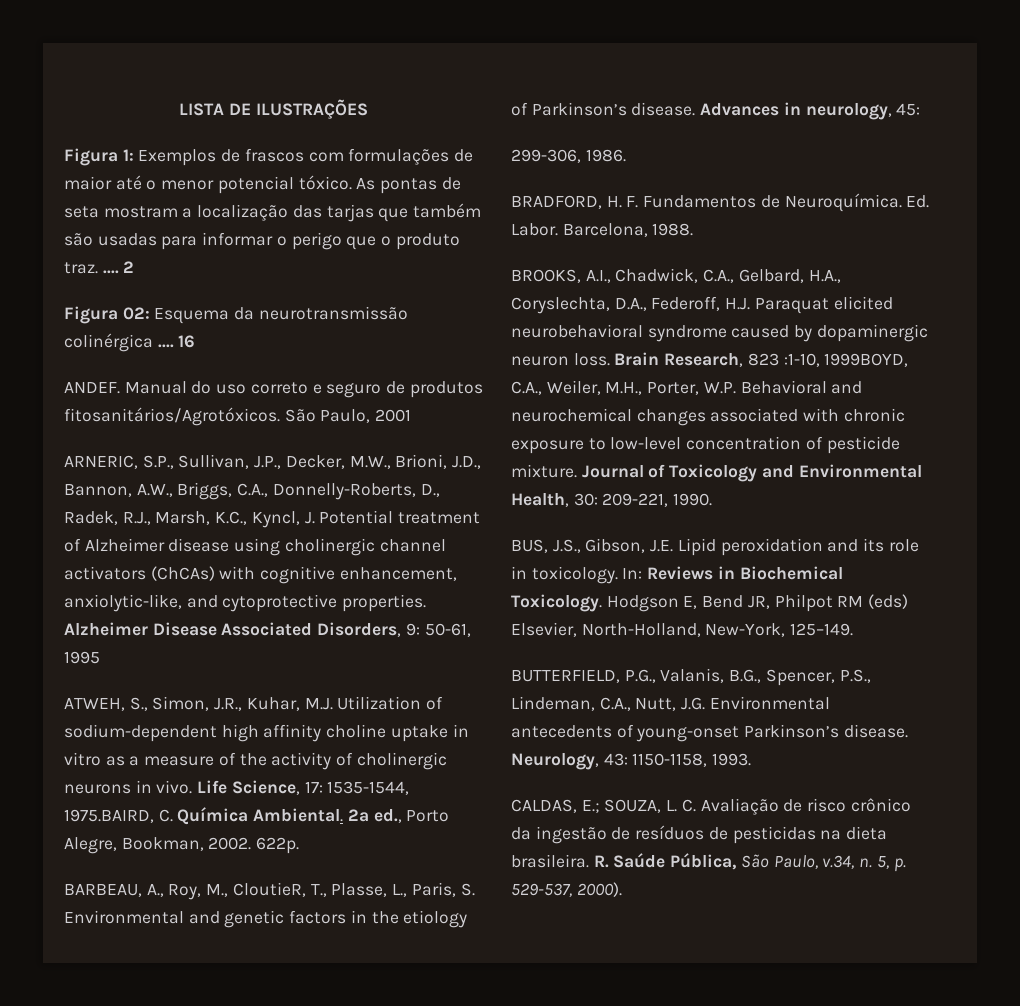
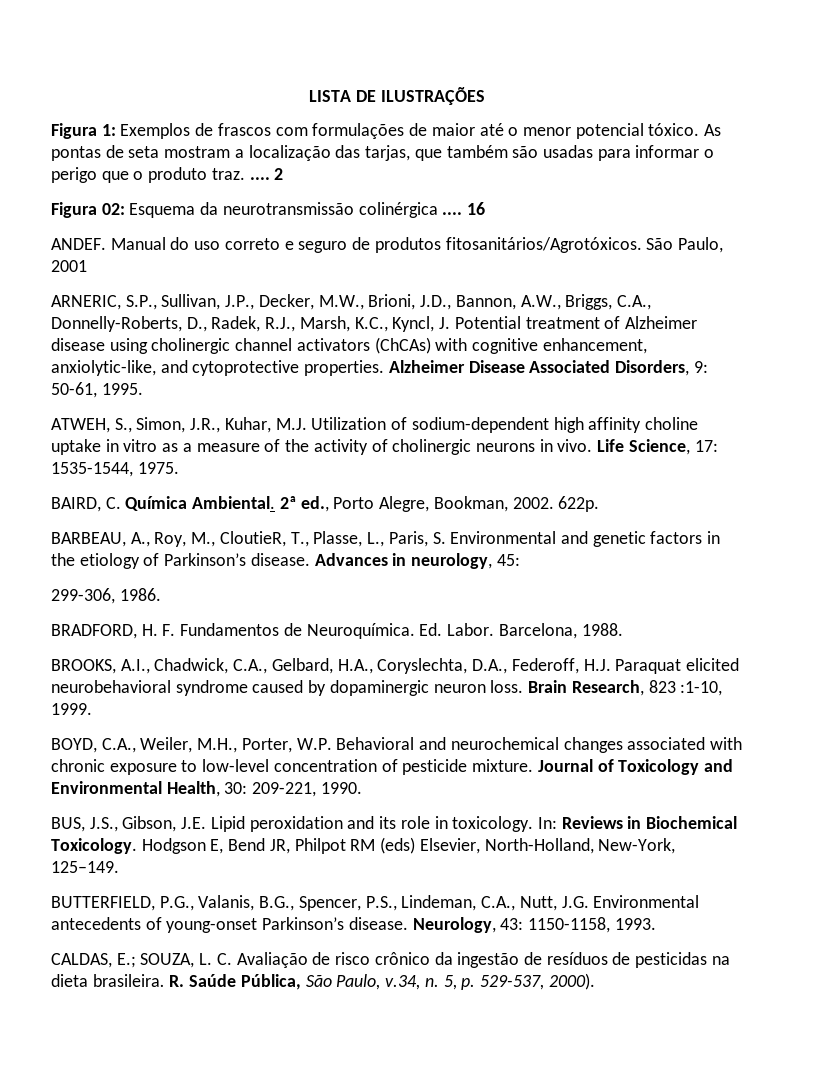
[326,204,374,222] tarjas -> [365,145,411,161] tarjas,
[64,651,100,664] 1995 -> [101,383,143,395] 1995.
[64,809,154,823] 1975.BAIRD, -> [137,462,179,474] [51,497,101,512] 1975. // BAIRD,
[824,353,909,367] 1999BOYD, -> [51,703,92,715] [51,738,97,753] 1999. // BOYD,

